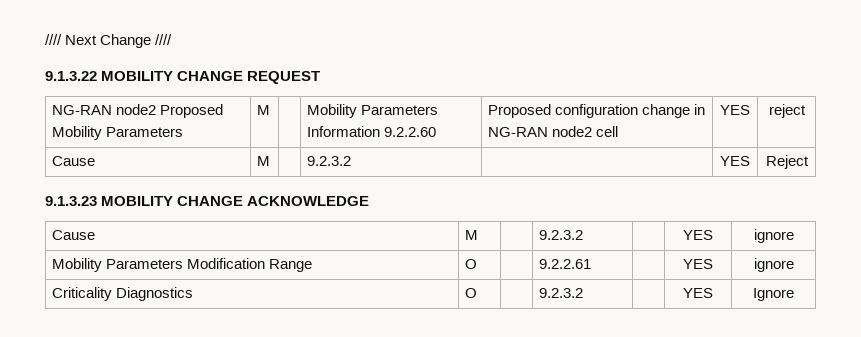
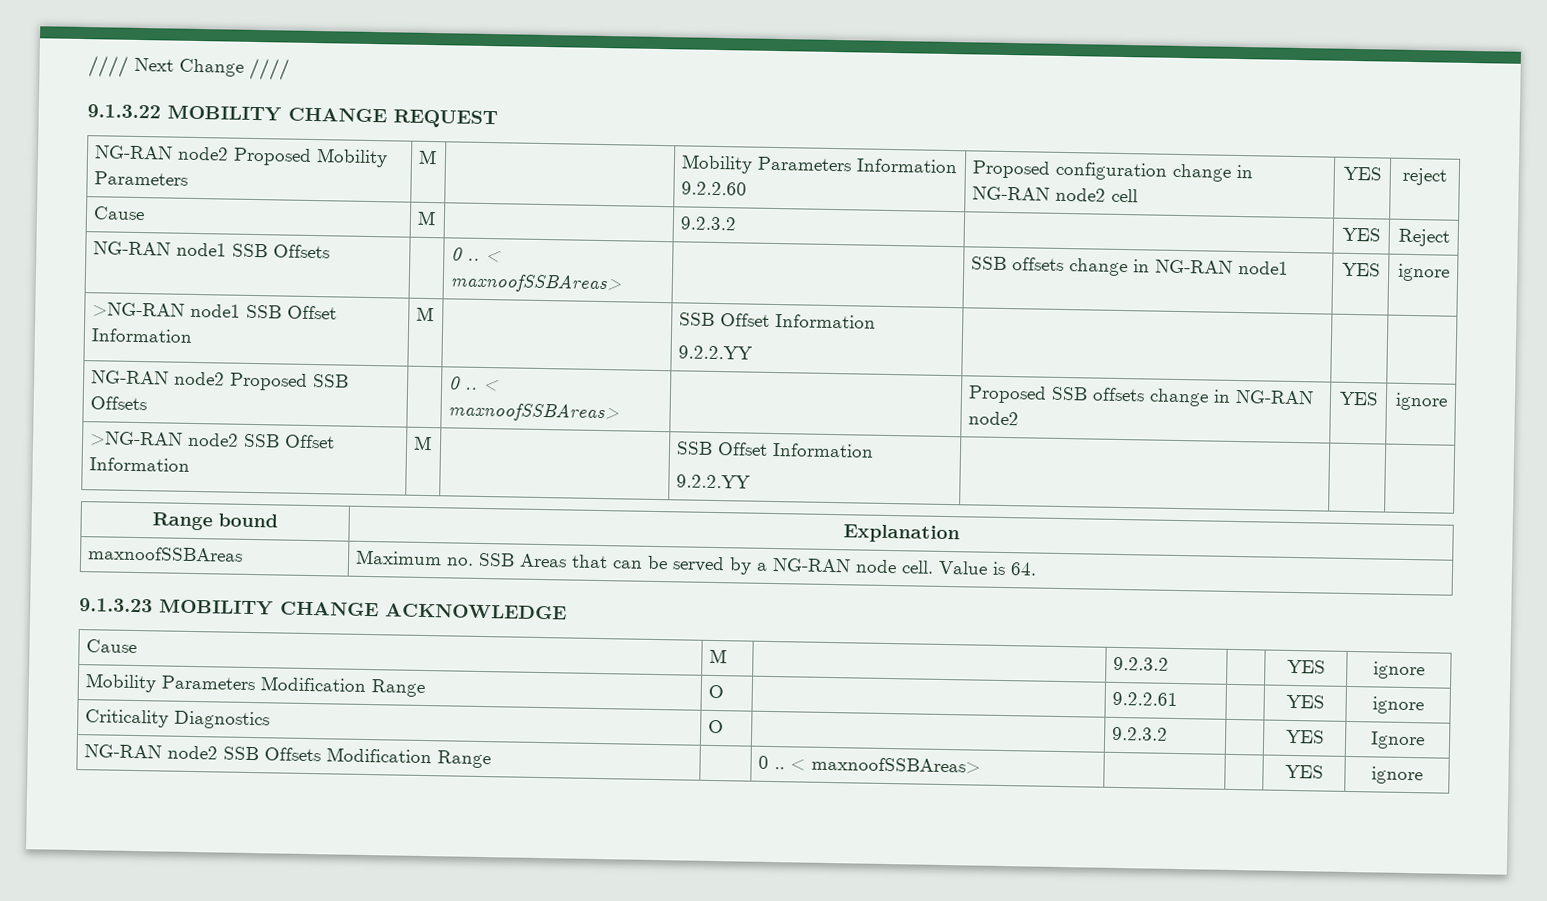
(809, 162) none -> [93,241,331,259] [451,247,503,263] [450,272,624,294] [971,256,1290,277] [1341,262,1381,277] [1397,263,1450,282] [92,302,338,320] [91,328,193,343] [416,306,435,322] [679,312,877,329] [678,345,754,360] [91,370,350,391] [90,396,148,411] [449,376,501,392] [448,401,621,423] [968,385,1315,407] [968,411,1020,426] [1338,391,1379,406] [1394,392,1448,411] [89,431,336,449] [89,457,191,472] [413,435,433,451] [676,441,875,458] [676,474,752,489] [152,512,278,531] [842,524,960,544] [88,546,244,562] [355,549,1038,576] // NG-RAN node1 SSB Offsets | | 0 .. < maxnoofSSBAreas> | | SSB offsets change in NG-RAN node1 | YES | ignore // >NG-RAN node1 SSB Offset Information | M | | SSB Offset Information // 9.2.2.YY | | | // NG-RAN node2 Proposed SSB Offsets | | 0 .. < maxnoofSSBAreas> | | Proposed SSB offsets change in NG-RAN node2 | YES | ignore // >NG-RAN node2 SSB Offset Information | M | | SSB Offset Information // 9.2.2.YY | | | // Range bound | Explanation // maxnoofSSBAreas | Maximum no. SSB Areas that can be served by a NG-RAN node cell. Value is 64.
(794, 294) none -> [84,744,492,769] [758,755,982,774] [1284,764,1324,779] [1371,766,1423,785] // NG-RAN node2 SSB Offsets Modification Range | | 0 .. < maxnoofSSBAreas> | | | YES | ignore

